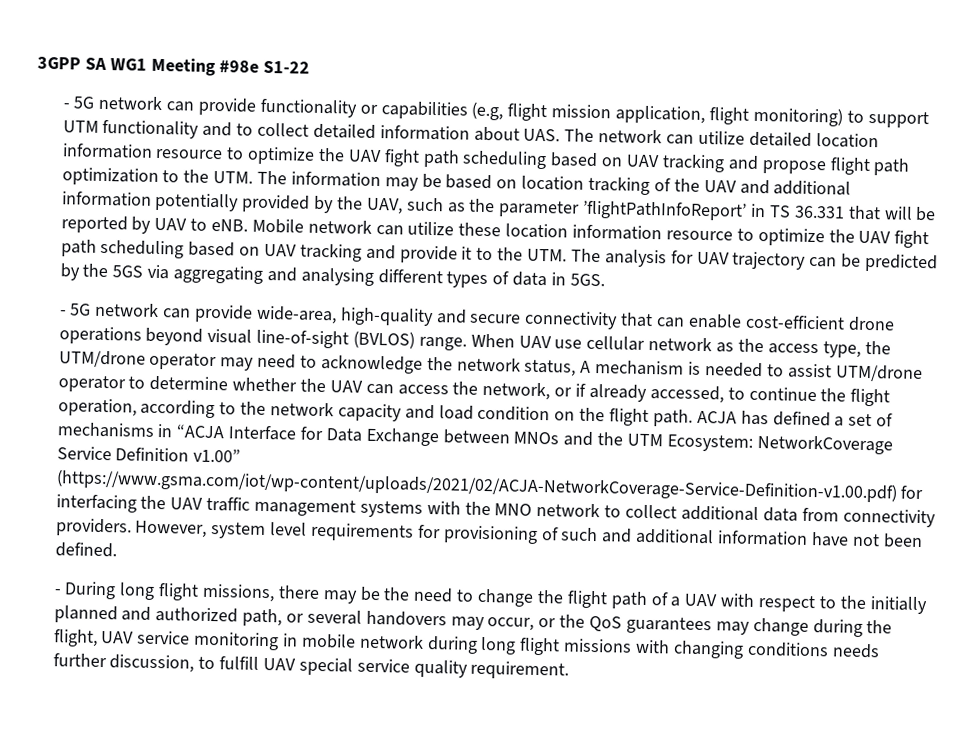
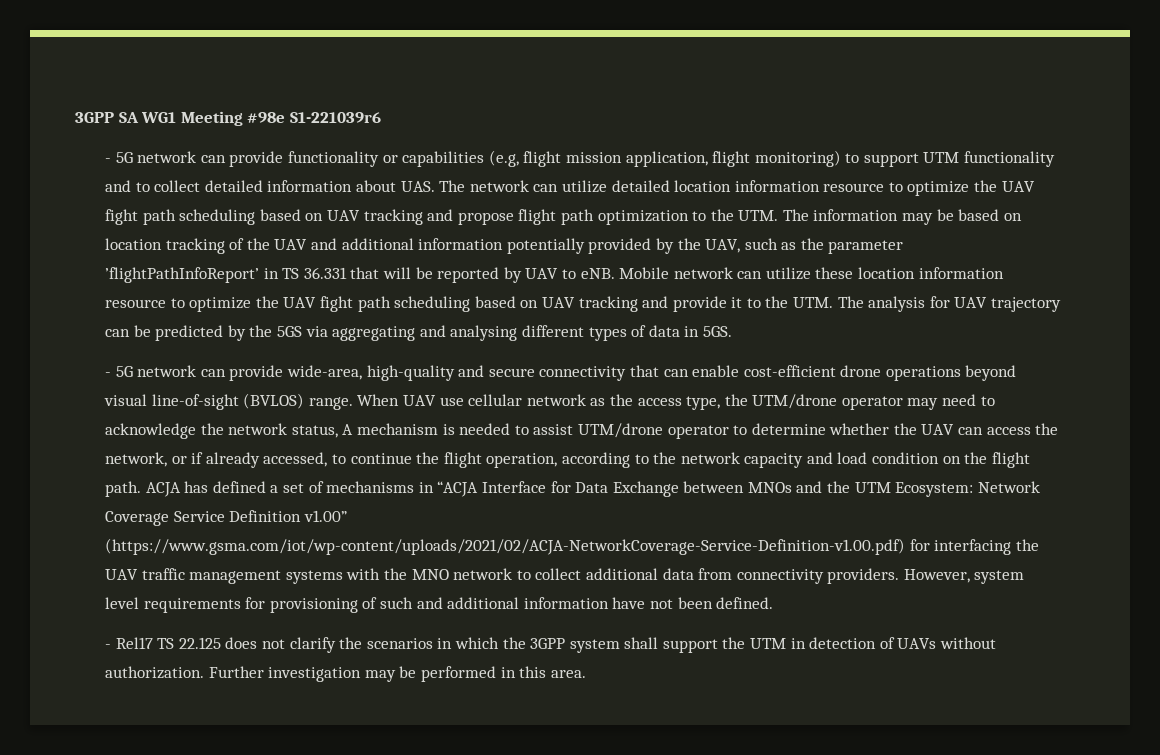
[263,60,311,74] S1-22 -> [289,112,381,123] S1-221039r6
[756,434,893,455] NetworkCoverage -> [977,481,1040,493] [105,511,170,526] Network Coverage
[64,581,928,615] [53,605,893,637] [52,629,880,659] [52,653,570,680] During long flight missions, there may be the need to change the flight path of a UAV with respect to the initially planned and authorized path, or several handovers may occur, or the QoS guarantees may change during the flight, UAV service monitoring in mobile network during long flight missions with changing conditions needs further discussion, to fulfill UAV special service quality requirement. -> [115,637,996,653] [105,666,586,682] Rel17 TS 22.125 does not clarify the scenarios in which the 3GPP system shall support the UTM in detection of UAVs without authorization. Further investigation may be performed in this area.

